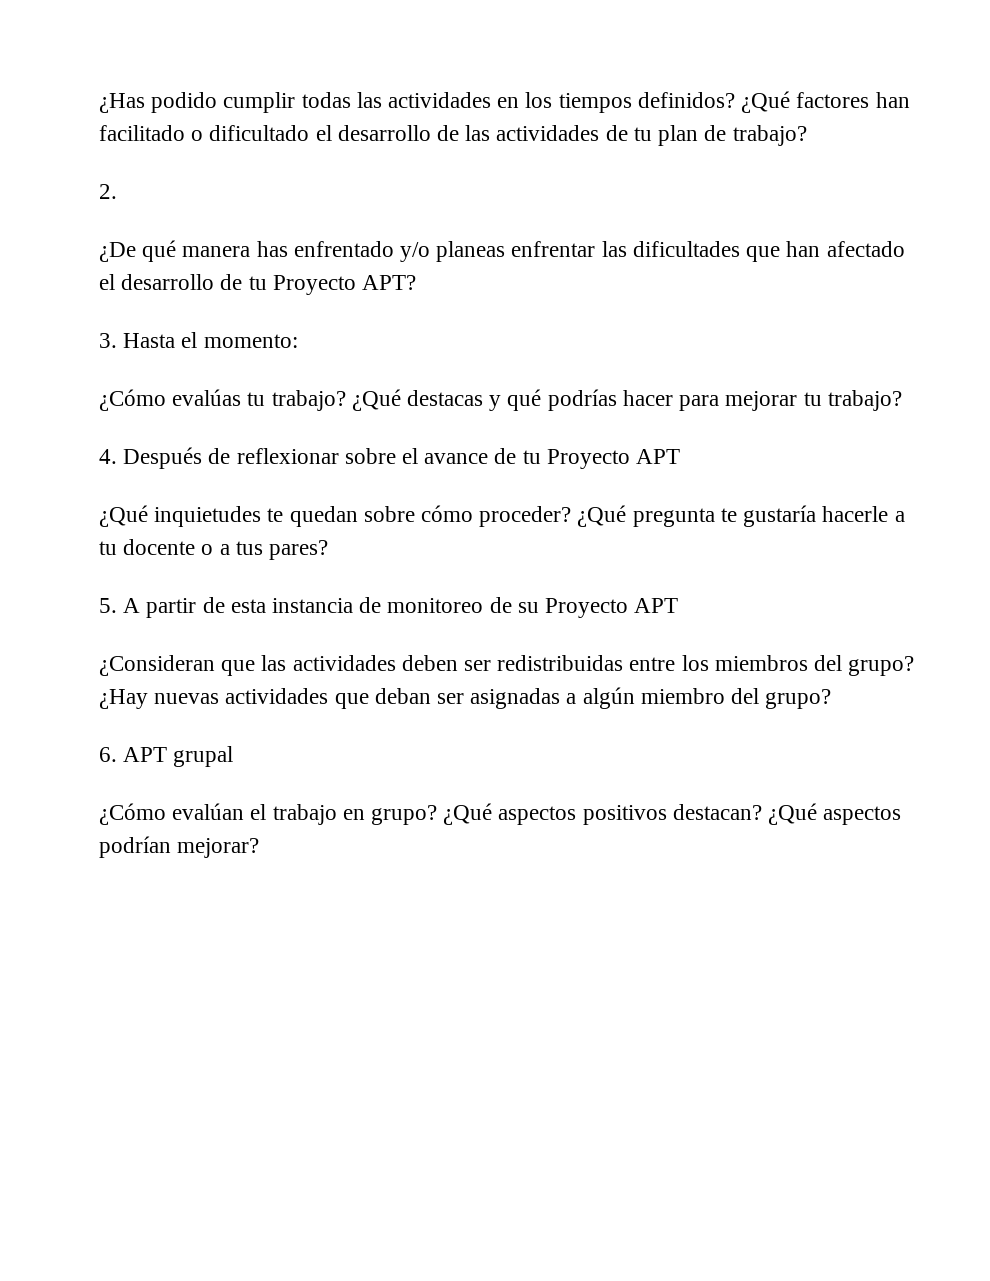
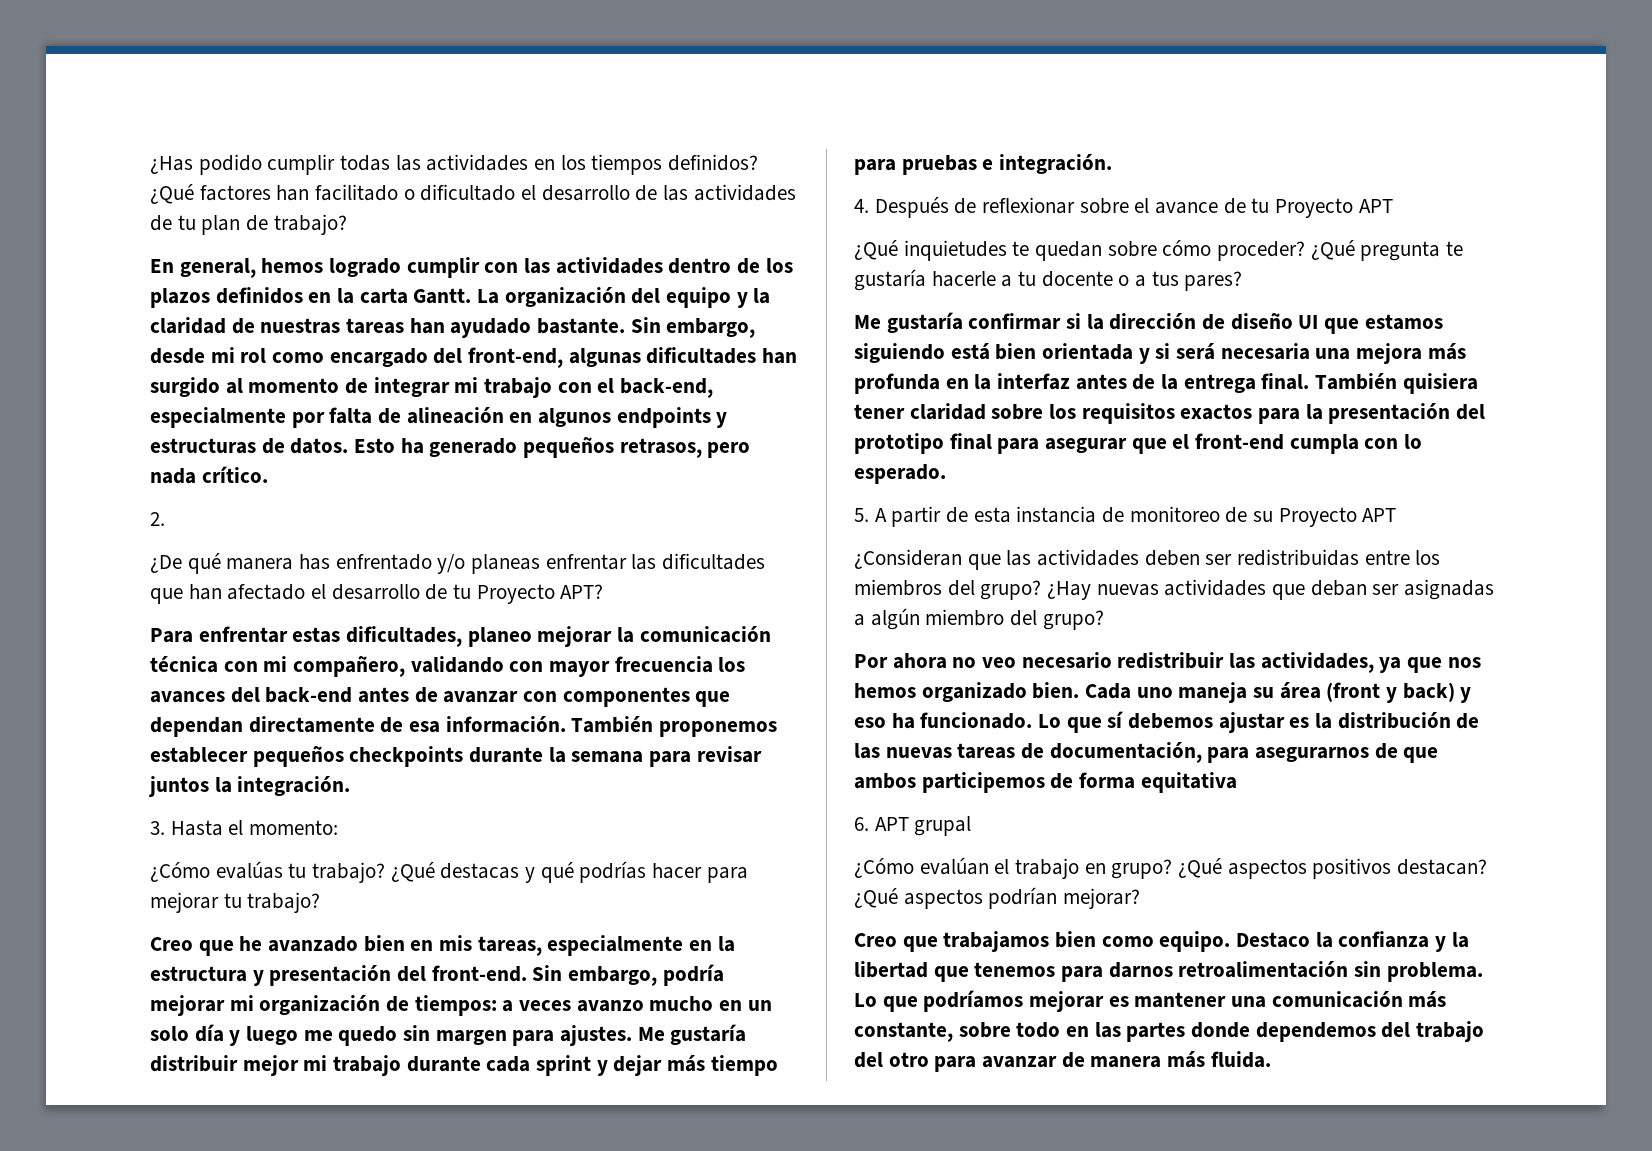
(807, 135) none -> [150,257,793,278] [150,287,771,308] [150,317,756,338] [150,347,798,368] [150,377,714,398] [150,407,728,428] [150,437,751,458] [150,466,268,484] // En general, hemos logrado cumplir con las actividades dentro de los plazos definidos en la carta Gantt. La organización del equipo y la claridad de nuestras tareas han ayudado bastante. Sin embargo, desde mi rol como encargado del front-end, algunas dificultades han surgido al momento de integrar mi trabajo con el back-end, especialmente por falta de alineación en algunos endpoints y estructuras de datos. Esto ha generado pequeños retrasos, pero nada crítico.
(417, 282) none -> [150,626,771,647] [150,656,746,677] [150,687,731,707] [150,716,778,737] [150,746,762,767] [148,776,351,797] // Para enfrentar estas dificultades, planeo mejorar la comunicación técnica con mi compañero, validando con mayor frecuencia los avances del back-end antes de avanzar con componentes que dependan directamente de esa información. También proponemos establecer pequeños checkpoints durante la semana para revisar juntos la integración.
(902, 400) none -> [150,935,735,956] [150,964,724,986] [150,995,772,1016] [150,1024,747,1046] [150,1055,778,1076] [854,154,1113,175] // Creo que he avanzado bien en mis tareas, especialmente en la estructura y presentación del front-end. Sin embargo, podría mejorar mi organización de tiempos: a veces avanzo mucho en un solo día y luego me quedo sin margen para ajustes. Me gustaría distribuir mejor mi trabajo durante cada sprint y dejar más tiempo para pruebas e integración.
(329, 550) none -> [854,312,1443,334] [854,343,1466,364] [854,373,1478,394] [854,403,1486,424] [854,433,1423,454] [854,464,946,484] // Me gustaría confirmar si la dirección de diseño UI que estamos siguiendo está bien orientada y si será necesaria una mejora más profunda en la interfaz antes de la entrega final. También quisiera tener claridad sobre los requisitos exactos para la presentación del prototipo final para asegurar que el front-end cumpla con lo esperado.
(832, 699) none -> [854,652,1481,673] [854,682,1472,703] [854,711,1480,733] [854,742,1439,763] [854,772,1237,793] // Por ahora no veo necesario redistribuir las actividades, ya que nos hemos organizado bien. Cada uno maneja su área (front y back) y eso ha funcionado. Lo que sí debemos ajustar es la distribución de las nuevas tareas de documentación, para asegurarnos de que ambos participemos de forma equitativa
(260, 848) none -> [854,931,1469,952] [854,961,1483,982] [854,990,1447,1012] [854,1021,1485,1042] [854,1051,1271,1072] // Creo que trabajamos bien como equipo. Destaco la confianza y la libertad que tenemos para darnos retroalimentación sin problema. Lo que podríamos mejorar es mantener una comunicación más constante, sobre todo en las partes donde dependemos del trabajo del otro para avanzar de manera más fluida.

